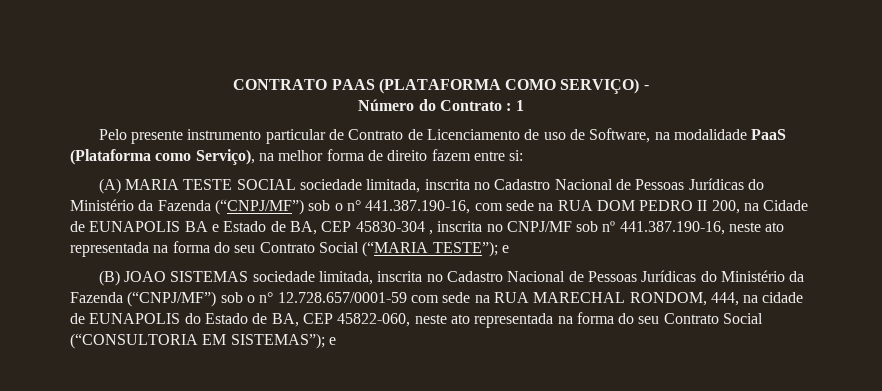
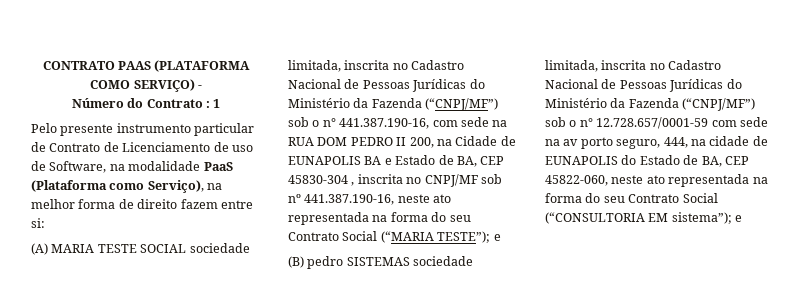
[124,271,167,282] JOAO -> [307,256,344,269] pedro
[493,292,707,306] RUA MARECHAL RONDOM, -> [563,137,661,149] av porto seguro,
[230,333,325,349] SISTEMAS”); -> [671,212,732,224] sistema”);

